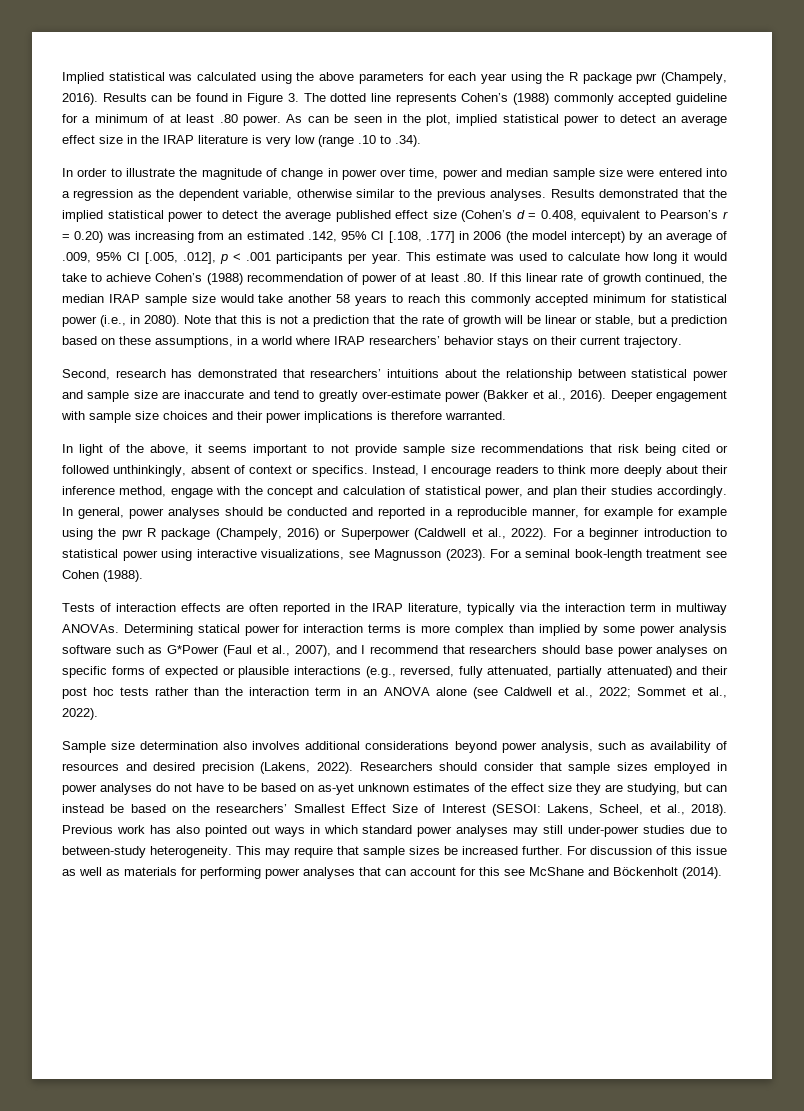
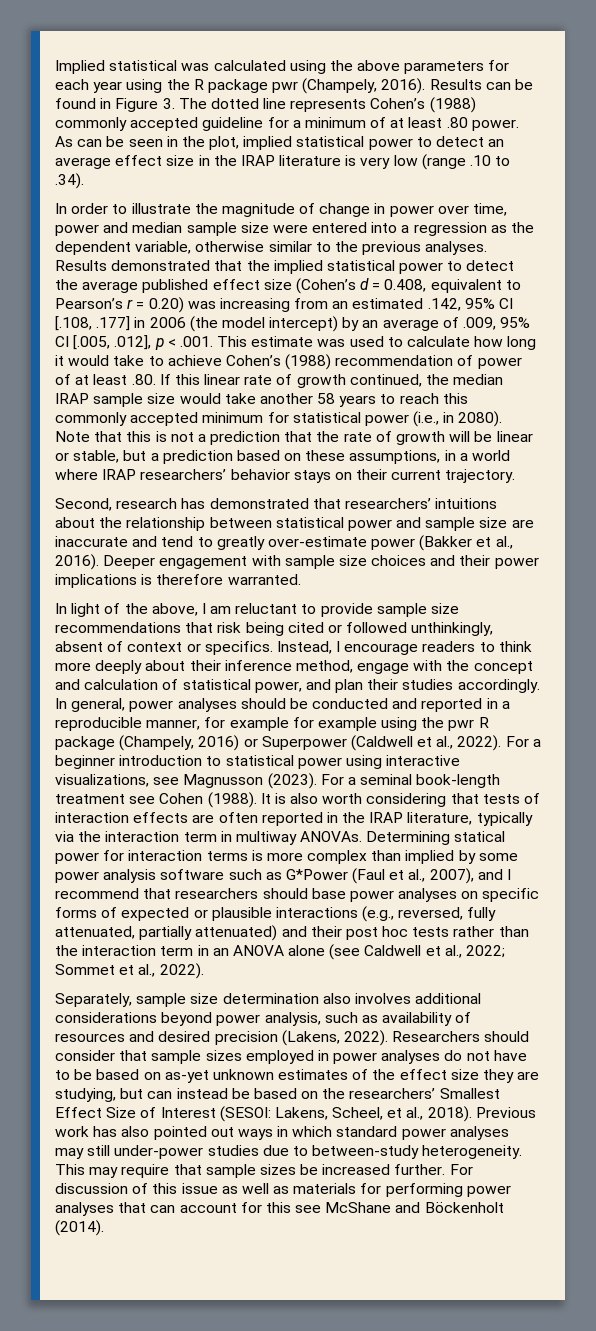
[246,252,401,264] .001 participants per year. -> [179,336,213,347] .001.
[195,444,349,456] it seems important to not -> [201,603,317,614] I am reluctant to
[62,603,95,612] // Tests -> [260,793,520,807] It is also worth considering that tests
[62,741,106,753] Sample -> [55,993,187,1007] Separately, sample

